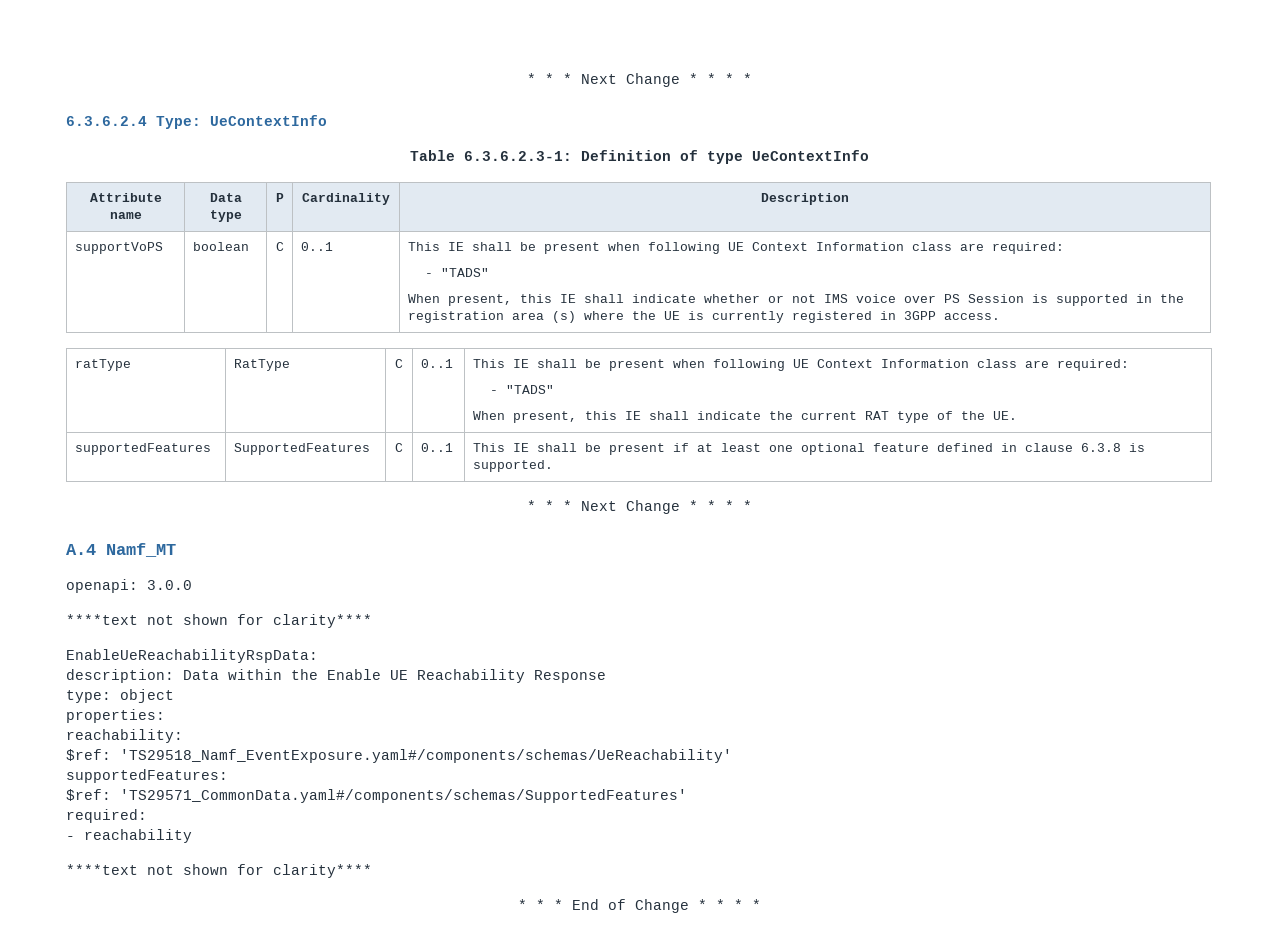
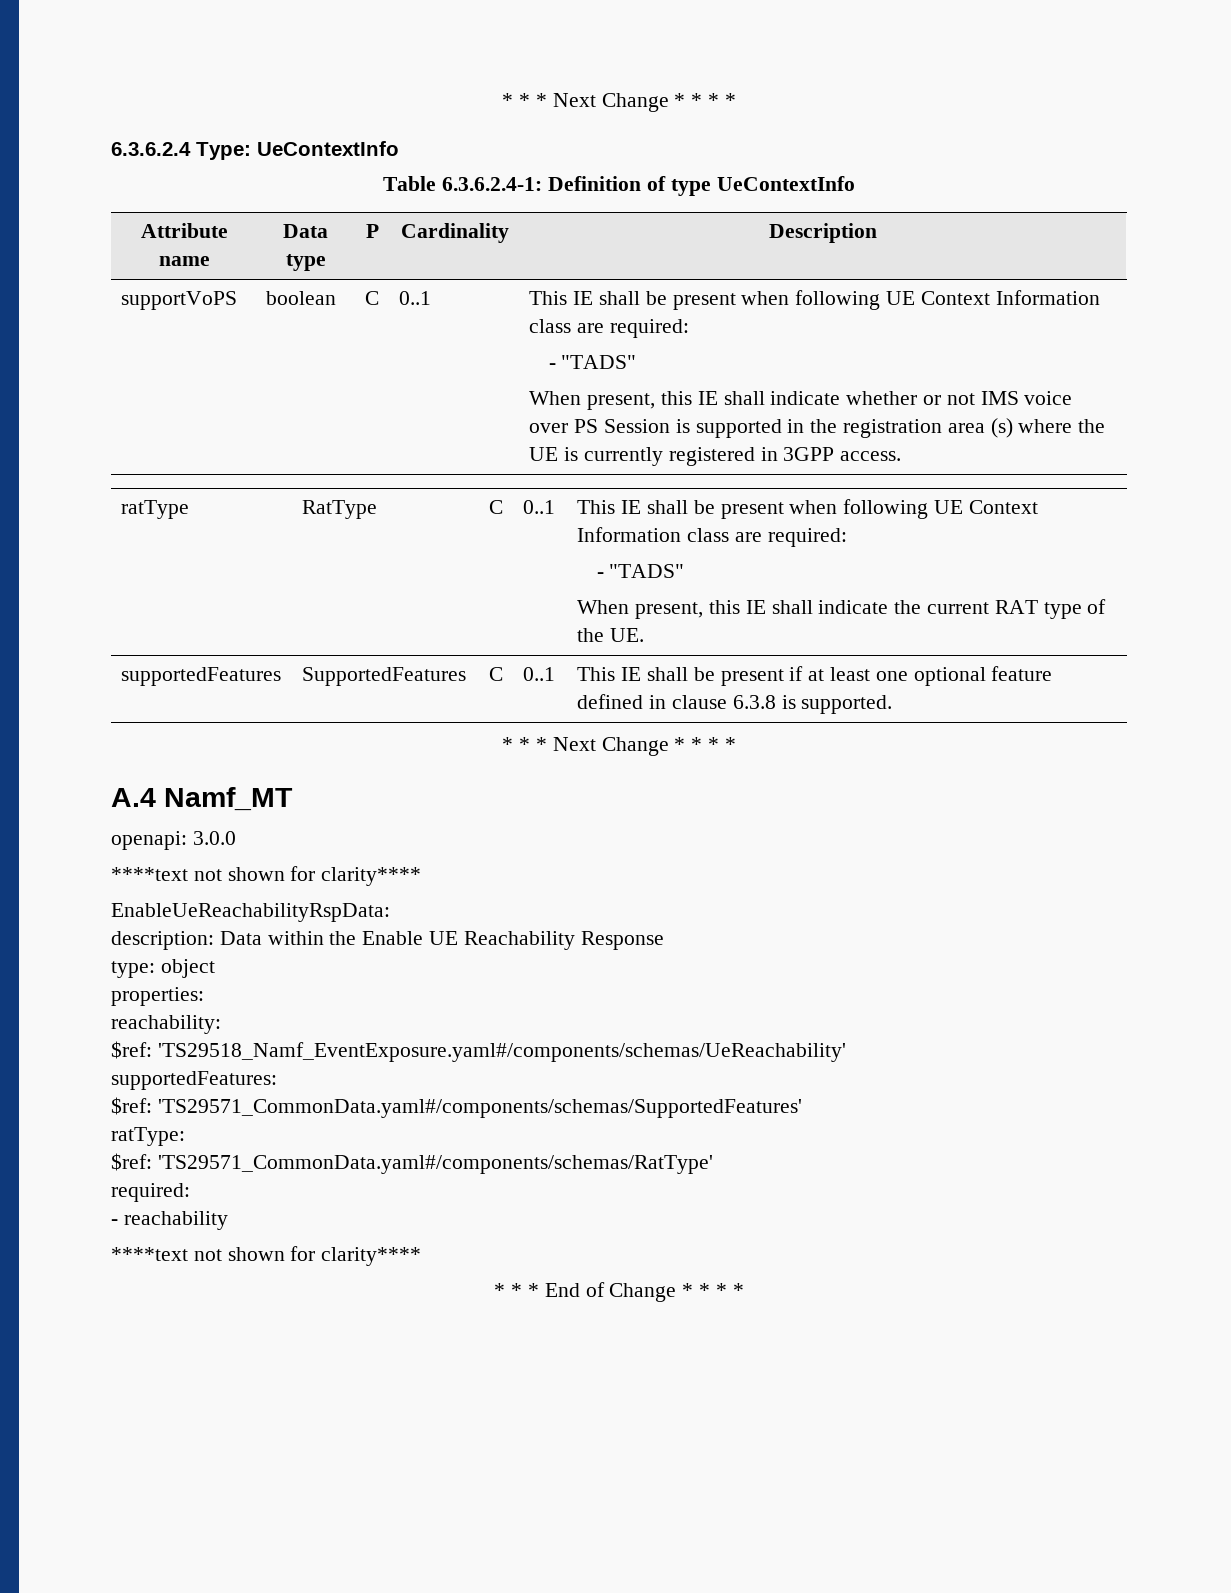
[463,151,572,161] 6.3.6.2.3-1: -> [442,177,543,191] 6.3.6.2.4-1:
(687, 796) none -> [111,1127,185,1146] [111,1153,713,1174] // ratType: // $ref: 'TS29571_CommonData.yaml#/components/schemas/RatType'

